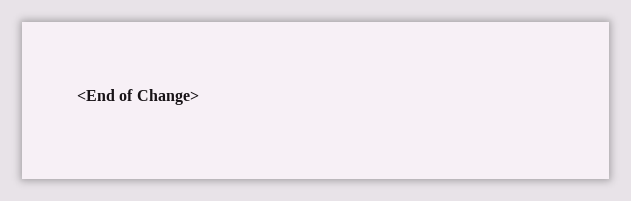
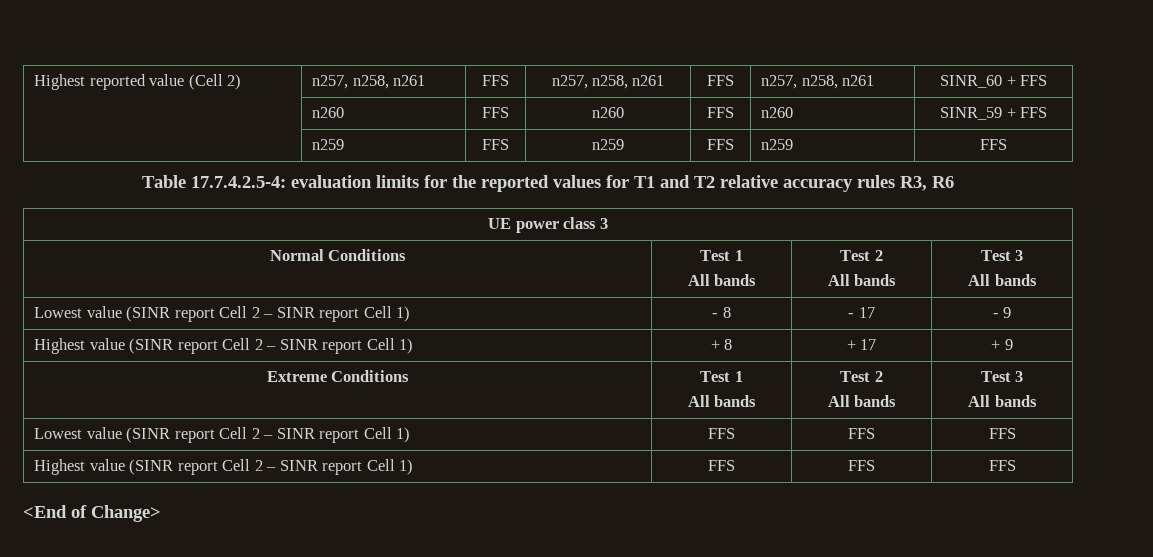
(77, 95) none -> [34,74,242,90] [312,75,426,89] [482,75,509,86] [551,75,665,89] [707,75,734,86] [761,75,875,89] [940,75,1047,88] [312,107,345,118] [482,107,509,118] [592,107,624,118] [707,107,734,118] [761,107,794,118] [940,107,1047,120] [312,139,345,150] [482,139,509,150] [592,139,624,150] [707,139,734,150] [761,139,794,150] [980,139,1007,150] [142,175,954,192] [488,217,608,233] [269,249,407,261] [700,250,743,261] [687,274,757,286] [840,250,883,261] [827,274,897,286] [980,250,1024,261] [968,274,1037,286] [34,306,411,322] [712,307,731,318] [848,307,875,318] [992,307,1012,318] [34,338,414,354] [710,339,733,350] [846,339,877,350] [991,339,1013,350] [266,370,410,382] [700,371,743,382] [687,395,757,407] [840,371,883,382] [827,395,897,407] [980,371,1024,382] [968,395,1037,407] [34,427,411,443] [708,428,735,439] [848,428,875,439] [988,428,1016,439] [34,459,414,475] [708,460,735,471] [848,460,875,471] [988,460,1016,471] Highest reported value (Cell 2) | n257, n258, n261 | FFS | n257, n258, n261 | FFS | n257, n258, n261 | SINR_60 + FFS // | n260 | FFS | n260 | FFS | n260 | SINR_59 + FFS // | n259 | FFS | n259 | FFS | n259 | FFS // Table 17.7.4.2.5-4: evaluation limits for the reported values for T1 and T2 relative accuracy rules R3, R6 // UE power class 3 // Normal Conditions | Test 1 // All bands | Test 2 // All bands | Test 3 // All bands // Lowest value (SINR report Cell 2 – SINR report Cell 1) | - 8 | - 17 | - 9 // Highest value (SINR report Cell 2 – SINR report Cell 1) | + 8 | + 17 | + 9 // Extreme Conditions | Test 1 // All bands | Test 2 // All bands | Test 3 // All bands // Lowest value (SINR report Cell 2 – SINR report Cell 1) | FFS | FFS | FFS // Highest value (SINR report Cell 2 – SINR report Cell 1) | FFS | FFS | FFS //

